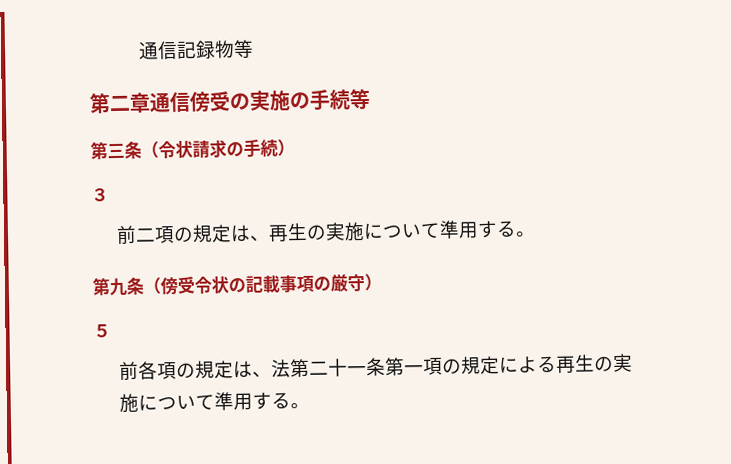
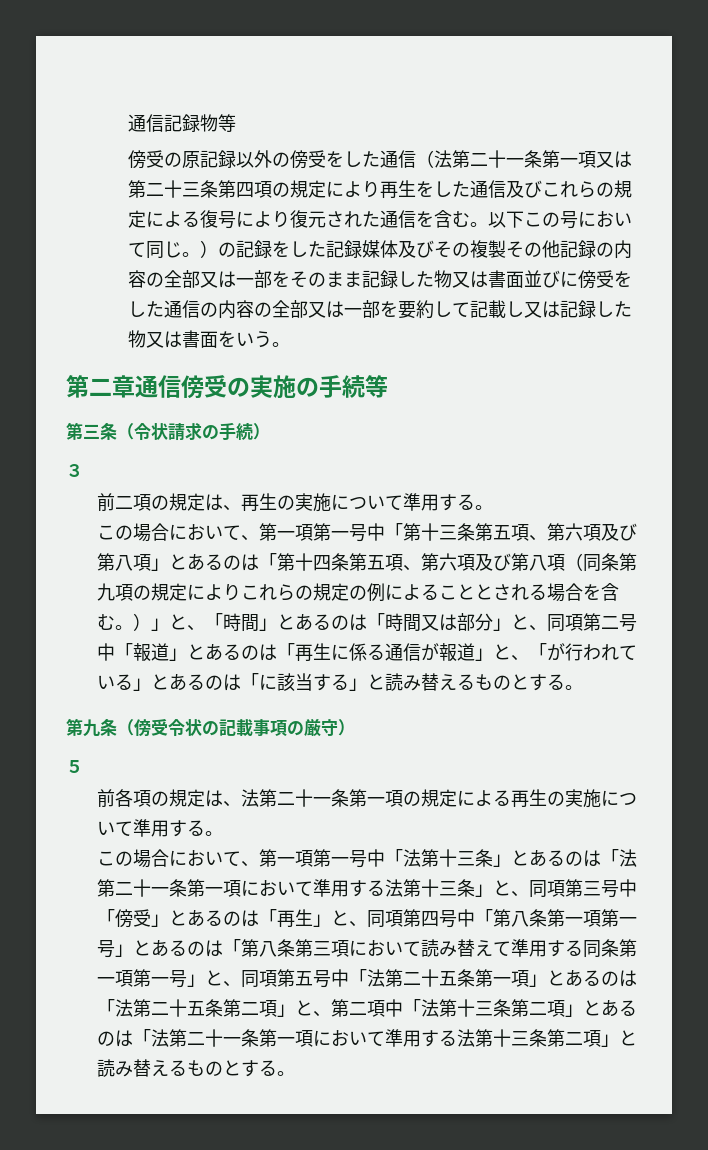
(255, 49) none -> [128,150,633,169] [128,180,633,199] [128,210,633,229] [128,240,633,259] [128,270,633,289] [128,300,633,319] [128,330,291,348] // 傍受の原記録以外の傍受をした通信（法第二十一条第一項又は第二十三条第四項の規定により再生をした通信及びこれらの規定による復号により復元された通信を含む。以下この号において同じ。）の記録をした記録媒体及びその複製その他記録の内容の全部又は一部をそのまま記録した物又は書面並びに傍受をした通信の内容の全部又は一部を要約して記載し又は記録した物又は書面をいう。
(537, 234) none -> [97,523,638,542] [97,553,638,572] [97,583,620,602] [97,613,638,632] [97,643,638,662] [97,673,584,691] // この場合において、第一項第一号中「第十三条第五項、第六項及び第八項」とあるのは「第十四条第五項、第六項及び第八項（同条第九項の規定によりこれらの規定の例によることとされる場合を含む。）」と、「時間」とあるのは「時間又は部分」と、同項第二号中「報道」とあるのは「再生に係る通信が報道」と、「が行われている」とあるのは「に該当する」と読み替えるものとする。
(311, 405) none -> [97,849,638,868] [97,879,638,898] [97,909,638,928] [97,939,638,958] [97,969,638,988] [97,999,638,1017] [97,1029,638,1047] [97,1059,296,1077] // この場合において、第一項第一号中「法第十三条」とあるのは「法第二十一条第一項において準用する法第十三条」と、同項第三号中「傍受」とあるのは「再生」と、同項第四号中「第八条第一項第一号」とあるのは「第八条第三項において読み替えて準用する同条第一項第一号」と、同項第五号中「法第二十五条第一項」とあるのは「法第二十五条第二項」と、第二項中「法第十三条第二項」とあるのは「法第二十一条第一項において準用する法第十三条第二項」と読み替えるものとする。

